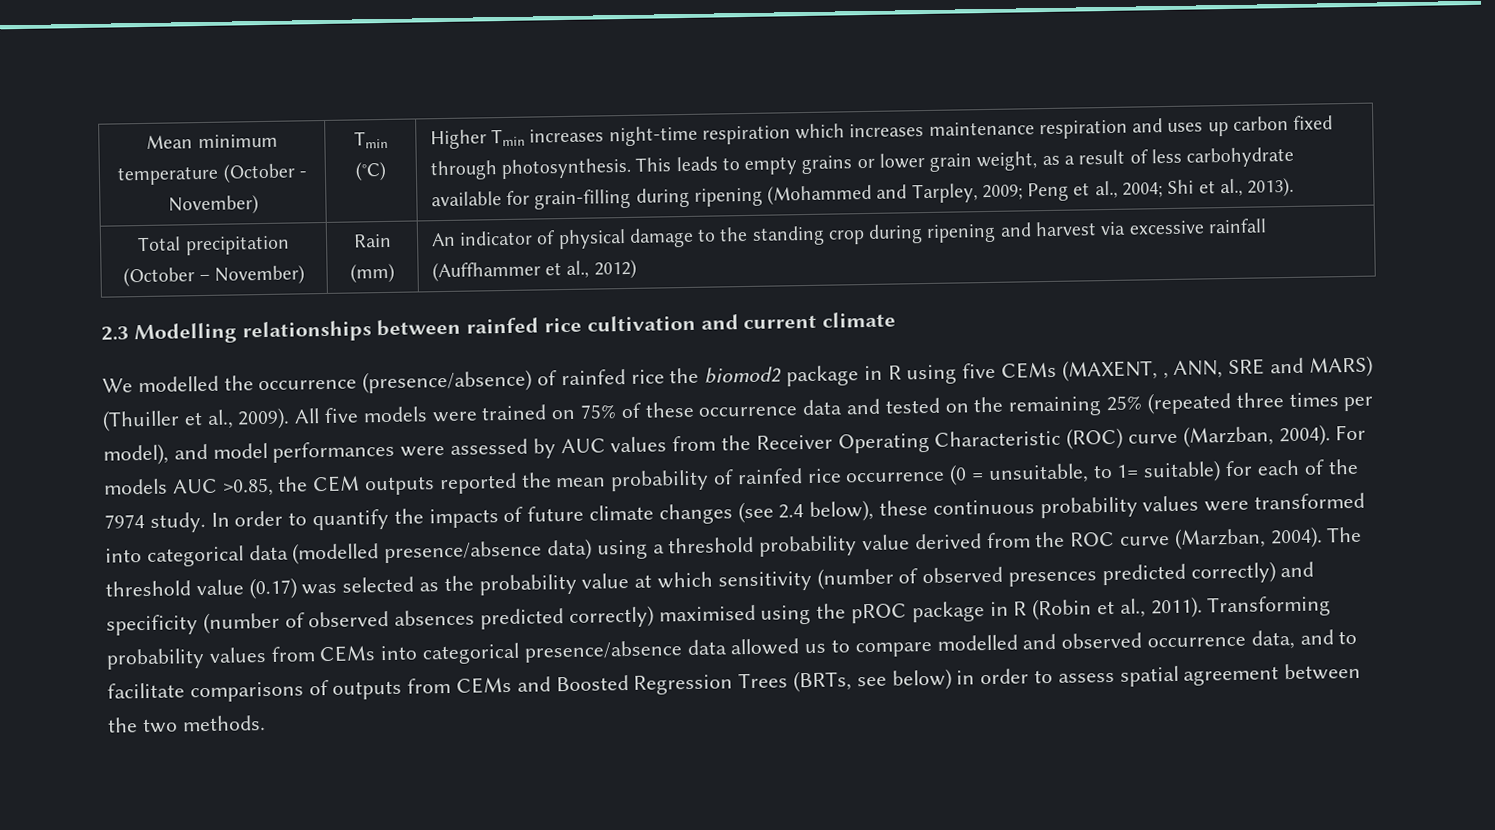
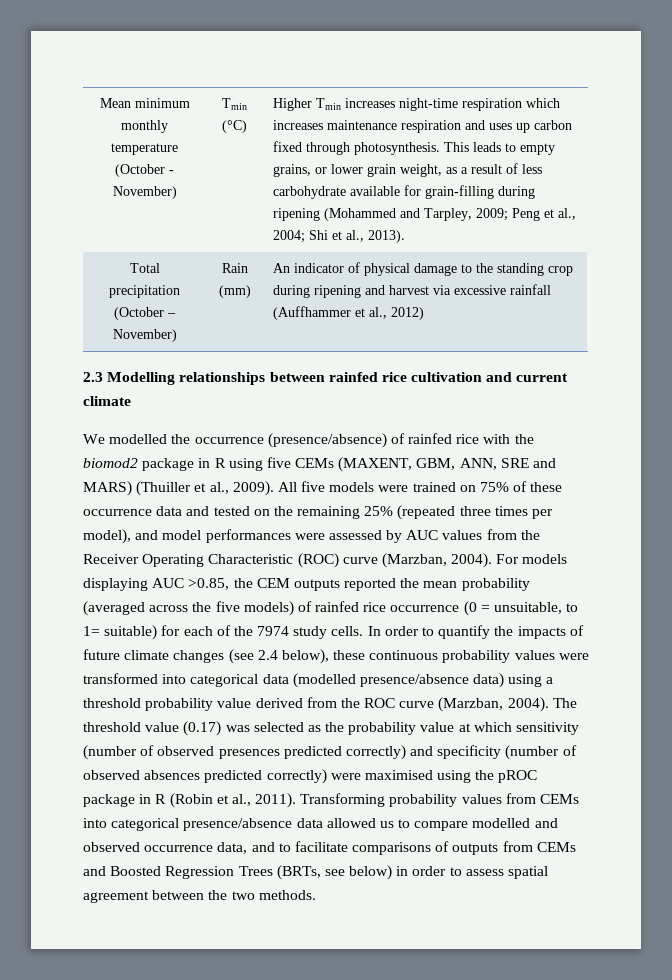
(278, 141) none -> [121,120,168,133] monthly
[801,155,854,175] grains -> [272,164,311,177] grains,
(665, 376) none -> [483,434,511,444] with
[1162,372,1169,380] , -> [416,458,456,470] GBM,
(168, 486) none -> [83,578,148,591] displaying
(710, 480) none -> [83,601,294,616] (averaged across the five models)
[149,511,206,533] study. -> [293,626,364,639] study cells.
(654, 616) none -> [330,773,361,780] were

